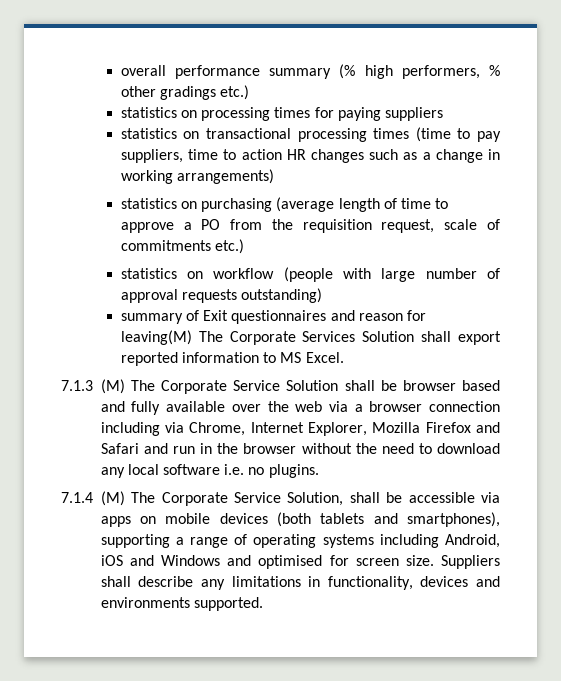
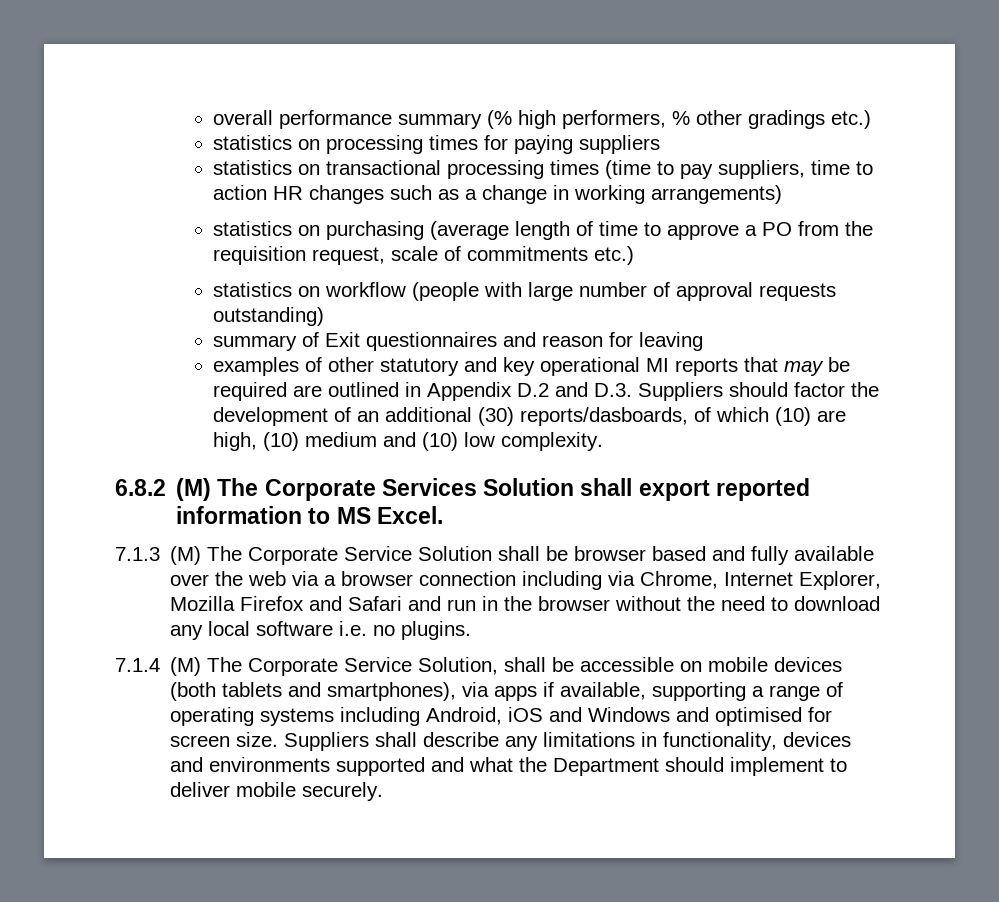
[120,330,192,345] leaving(M) -> [639,332,704,351] [213,357,851,376] [213,382,880,401] [213,407,847,426] [213,432,604,451] [115,478,212,501] leaving // examples of other statutory and key operational MI reports that may be required are outlined in Appendix D.2 and D.3. Suppliers should factor the development of an additional (30) reports/dasboards, of which (10) are high, (10) medium and (10) low complexity. // 6.8.2 (M)
[481,492,500,503] [100,516,131,527] via apps -> (675, 664) none
(500, 519) none -> [462,682,647,701] via apps if available,
[193,597,263,611] supported. -> [336,757,848,776] [170,782,384,801] supported and what the Department should implement to deliver mobile securely.

